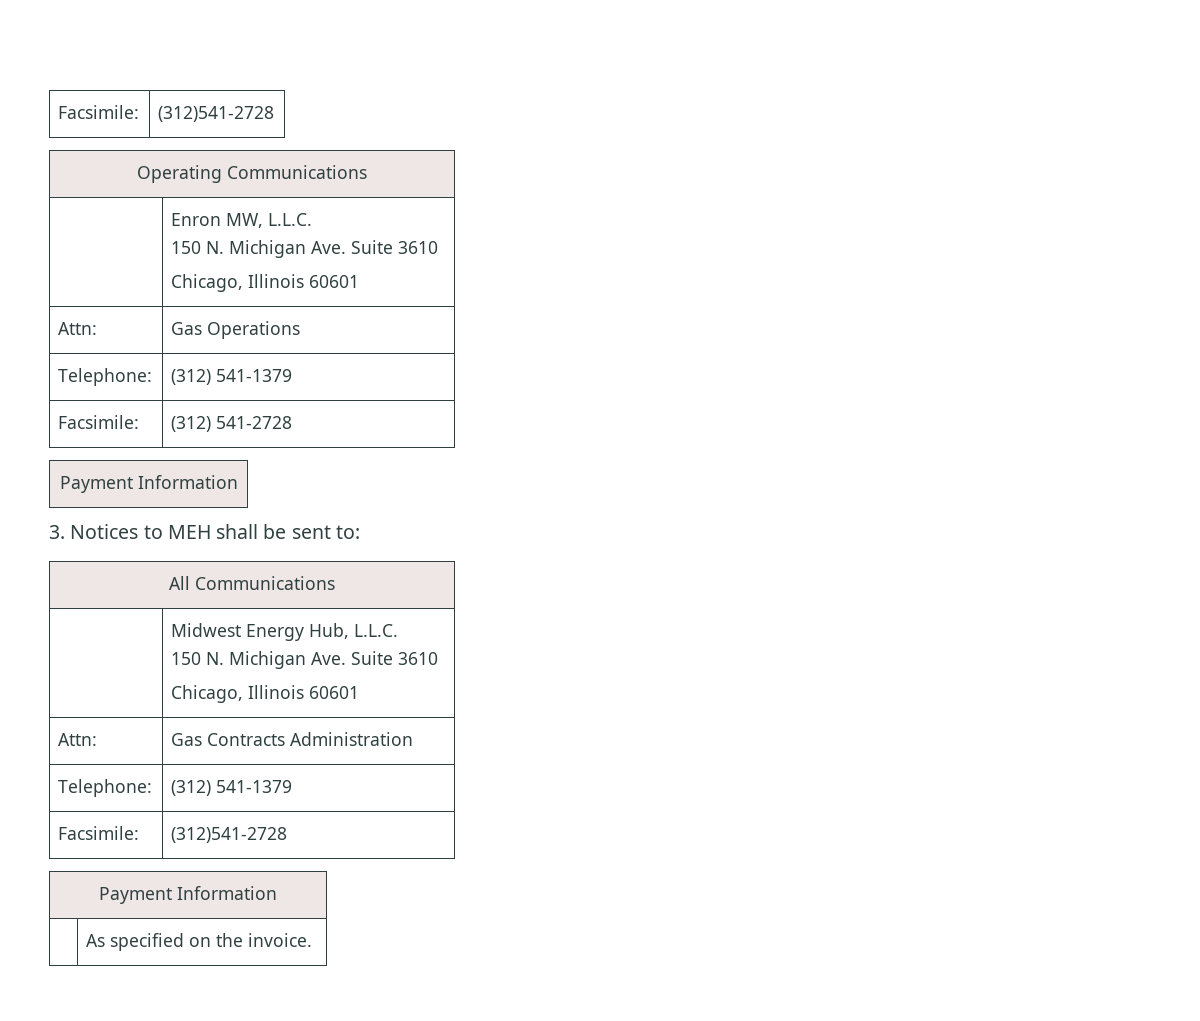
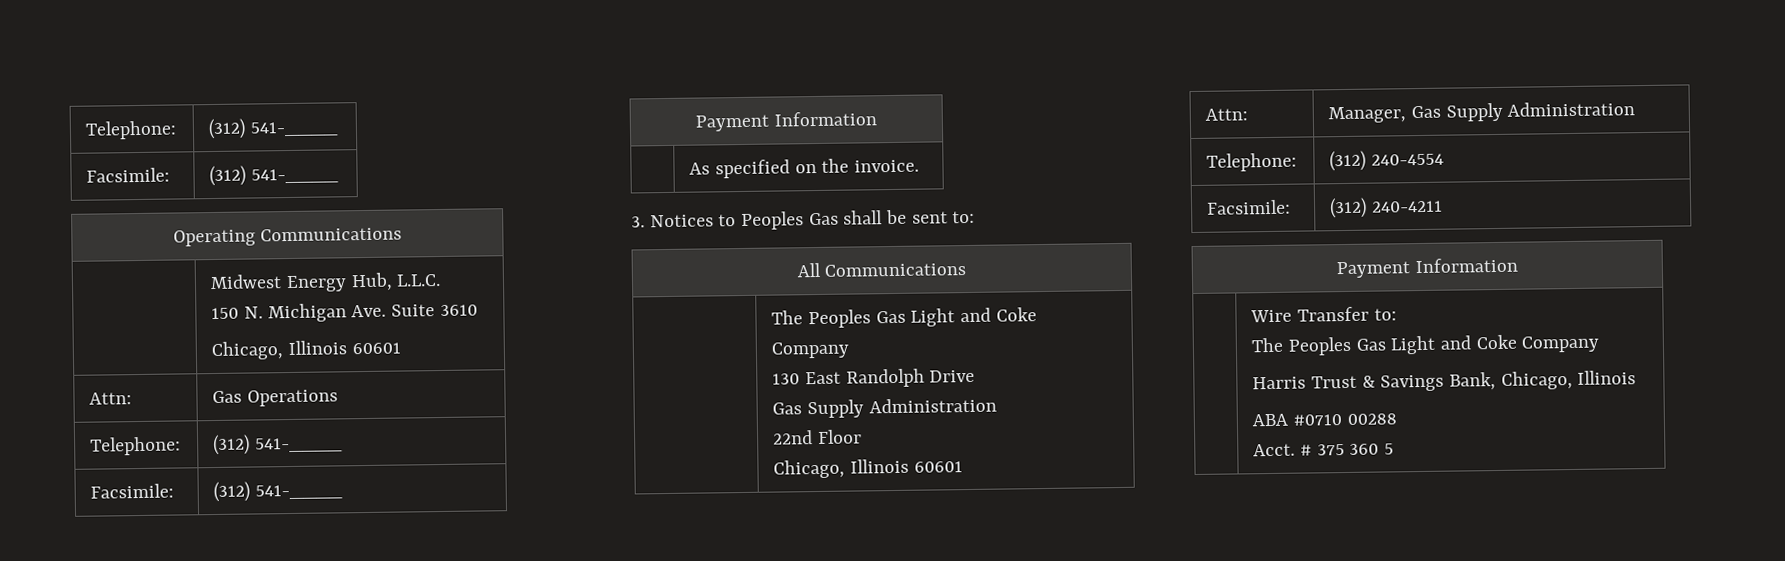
[58,105,140,119] [158,106,275,122] [137,165,367,183] [171,213,313,228] [171,240,439,258] [171,274,360,292] [58,322,98,335] [171,321,301,339] [58,368,153,386] [171,369,293,385] [58,415,140,429] [171,416,293,432] [59,475,238,493] [49,524,360,539] [169,576,190,590] Facsimile: | (312)541-2728 // Operating Communications // | Enron MW, L.L.C. // 150 N. Michigan Ave. Suite 3610 // Chicago, Illinois 60601 // Attn: | Gas Operations // Telephone: | (312) 541-1379 // Facsimile: | (312) 541-2728 // Payment Information // 3. Notices to MEH shall be sent to: // All -> [85,120,178,140] [208,118,340,140] [86,167,171,183] [209,165,340,187] [172,229,256,247] Telephone: | (312) 541-____ // Facsimile: | (312) 541-____ // Operating
[207,732,414,746] [58,779,153,797] [171,780,293,796] [58,826,140,840] [171,827,288,843] Contracts Administration // Telephone: | (312) 541-1379 // Facsimile: | (312)541-2728 -> [247,389,339,407] [90,436,182,456] [212,434,344,456] [90,483,175,499] [213,481,344,503] Operations // Telephone: | (312) 541-____ // Facsimile: | (312) 541-____
(313, 940) none -> [631,209,976,231] [796,262,967,278] [771,307,1037,329] [771,341,851,359] [772,368,976,388] [772,397,997,419] [772,429,863,445] [773,458,963,479] [1205,108,1249,121] [1328,101,1636,124] [1206,152,1298,172] [1329,150,1445,172] [1206,199,1292,215] [1329,197,1444,219] [1336,257,1518,279] [1250,306,1397,323] [1251,334,1601,356] [1252,370,1637,392] [1252,413,1397,427] [1253,443,1395,457] // 3. Notices to Peoples Gas shall be sent to: // All Communications // | The Peoples Gas Light and Coke Company // 130 East Randolph Drive // Gas Supply Administration // 22nd Floor // Chicago, Illinois 60601 // Attn: | Manager, Gas Supply Administration // Telephone: | (312) 240-4554 // Facsimile: | (312) 240-4211 // Payment Information // | Wire Transfer to: // The Peoples Gas Light and Coke Company // Harris Trust & Savings Bank, Chicago, Illinois // ABA #0710 00288 // Acct. # 375 360 5

